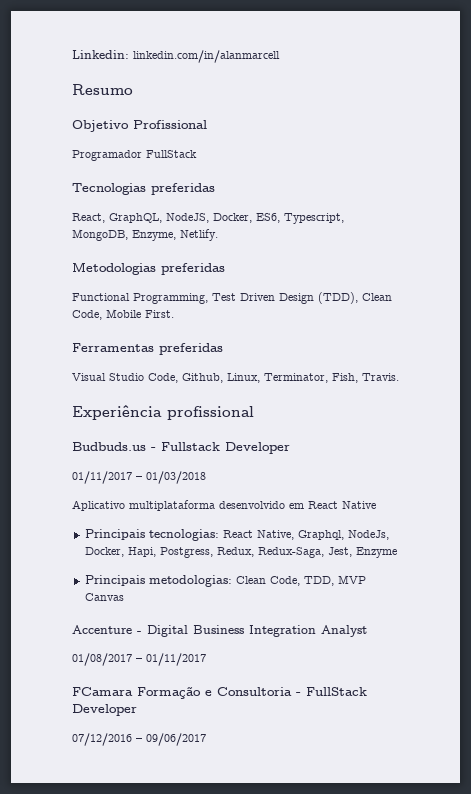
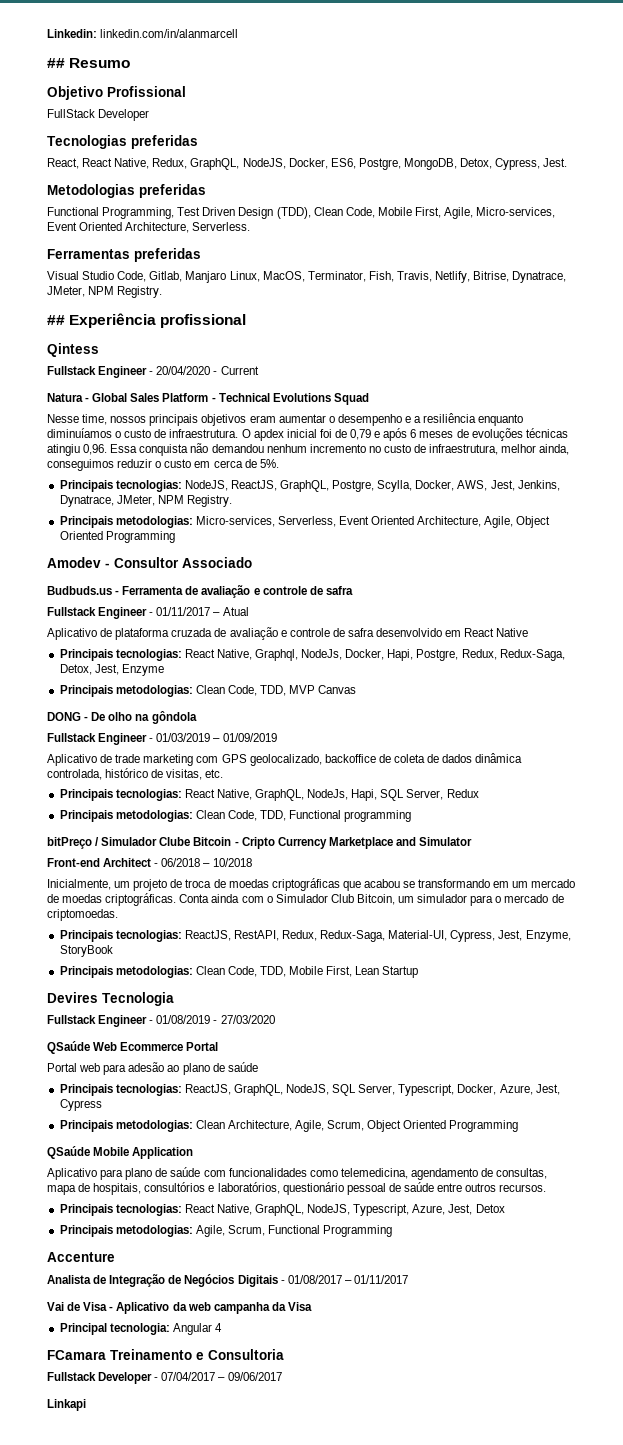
(280, 56) none -> [47,58,65,68] ##
[72,150,197,161] Programador FullStack -> [47,109,150,121] FullStack Developer
(105, 218) none -> [82,158,188,169] React Native, Redux,
[284,213,344,224] [72,229,218,241] Typescript, MongoDB, Enzyme, Netlify. -> [358,158,568,170] Postgre, MongoDB, Detox, Cypress, Jest.
[145,310,174,318] First. -> [414,207,556,219] [47,222,251,233] First, Agile, Micro-services, Event Oriented Architecture, Serverless.
[182,373,399,383] [72,405,254,420] [72,442,290,454] Github, Linux, Terminator, Fish, Travis. // Experiência profissional // Budbuds.us - Fullstack Developer // -> [149,271,567,283] [47,286,163,298] [47,313,247,328] [47,343,99,357] [47,366,259,378] [47,393,369,405] [47,413,524,426] [47,428,568,441] [47,443,570,456] [47,459,279,471] [59,480,560,492] [59,495,232,507] [59,516,551,528] [59,531,175,543] [47,557,252,568] [47,585,353,598] [47,607,154,619] Gitlab, Manjaro Linux, MacOS, Terminator, Fish, Travis, Netlify, Bitrise, Dynatrace, JMeter, NPM Registry. // ## Experiência profissional // Qintess // Fullstack Engineer - 20/04/2020 - Current // Natura - Global Sales Platform - Technical Evolutions Squad // Nesse time, nossos principais objetivos eram aumentar o desempenho e a resiliência enquanto diminuíamos o custo de infraestrutura. O apdex inicial foi de 0,79 e após 6 meses de evoluções técnicas atingiu 0,96. Essa conquista não demandou nenhum incremento no custo de infraestrutura, melhor ainda, conseguimos reduzir o custo em cerca de 5%. // Principais tecnologias: NodeJS, ReactJS, GraphQL, Postgre, Scylla, Docker, AWS, Jest, Jenkins, Dynatrace, JMeter, NPM Registry. // Principais metodologias: Micro-services, Serverless, Event Oriented Architecture, Agile, Object Oriented Programming // Amodev - Consultor Associado // Budbuds.us - Ferramenta de avaliação e controle de safra // Fullstack Engineer -
[146,471,206,484] [72,500,215,511] 01/03/2018 // Aplicativo multiplataforma -> [222,607,249,616] [47,627,374,640] Atual // Aplicativo de plataforma cruzada de avaliação e controle de safra
[159,547,324,558] Postgress, Redux, Redux-Saga, -> [416,649,565,661] [59,664,92,675] Postgre, Redux, Redux-Saga, Detox,
[72,625,367,637] [72,653,206,666] Accenture - Digital Business Integration Analyst // 01/08/2017 – 01/11/2017 -> [47,711,197,724] [47,733,277,745] [47,753,523,766] [47,768,224,780] [59,789,479,801] [59,810,412,822] [47,837,473,849] [47,858,252,867] [47,878,576,891] [47,893,564,906] [47,909,118,921] [59,930,571,942] [59,945,113,957] [59,966,419,978] [47,992,174,1006] [47,1015,275,1027] [47,1041,219,1054] [47,1062,258,1075] [59,1084,560,1096] [59,1099,102,1111] [59,1120,519,1132] [47,1146,194,1159] [47,1167,548,1180] [47,1182,547,1195] [59,1204,505,1216] [59,1225,393,1237] [47,1252,115,1262] [47,1274,408,1287] [47,1302,312,1314] [59,1323,222,1335] DONG - De olho na gôndola // Fullstack Engineer - 01/03/2019 – 01/09/2019 // Aplicativo de trade marketing com GPS geolocalizado, backoffice de coleta de dados dinâmica controlada, histórico de visitas, etc. // Principais tecnologias: React Native, GraphQL, NodeJs, Hapi, SQL Server, Redux // Principais metodologias: Clean Code, TDD, Functional programming // bitPreço / Simulador Clube Bitcoin - Cripto Currency Marketplace and Simulator // Front-end Architect - 06/2018 – 10/2018 // Inicialmente, um projeto de troca de moedas criptográficas que acabou se transformando em um mercado de moedas criptográficas. Conta ainda com o Simulador Club Bitcoin, um simulador para o mercado de criptomoedas. // Principais tecnologias: ReactJS, RestAPI, Redux, Redux-Saga, Material-UI, Cypress, Jest, Enzyme, StoryBook // Principais metodologias: Clean Code, TDD, Mobile First, Lean Startup // Devires Tecnologia // Fullstack Engineer - 01/08/2019 - 27/03/2020 // QSaúde Web Ecommerce Portal // Portal web para adesão ao plano de saúde // Principais tecnologias: ReactJS, GraphQL, NodeJS, SQL Server, Typescript, Docker, Azure, Jest, Cypress // Principais metodologias: Clean Architecture, Agile, Scrum, Object Oriented Programming // QSaúde Mobile Application // Aplicativo para plano de saúde com funcionalidades como telemedicina, agendamento de consultas, mapa de hospitais, consultórios e laboratórios, questionário pessoal de saúde entre outros recursos. // Principais tecnologias: React Native, GraphQL, NodeJS, Typescript, Azure, Jest, Detox // Principais metodologias: Agile, Scrum, Functional Programming // Accenture // Analista de Integração de Negócios Digitais - 01/08/2017 – 01/11/2017 // Vai de Visa - Aplicativo da web campanha da Visa // Principal tecnologia: Angular 4
[137,686,201,699] Formação -> [110,1349,192,1360] Treinamento
[296,687,367,696] [72,704,137,716] [72,733,132,746] - FullStack Developer // 07/12/2016 -> [47,1372,216,1384] // Fullstack Developer - 07/04/2017
(206, 739) none -> [47,1399,86,1411] // Linkapi

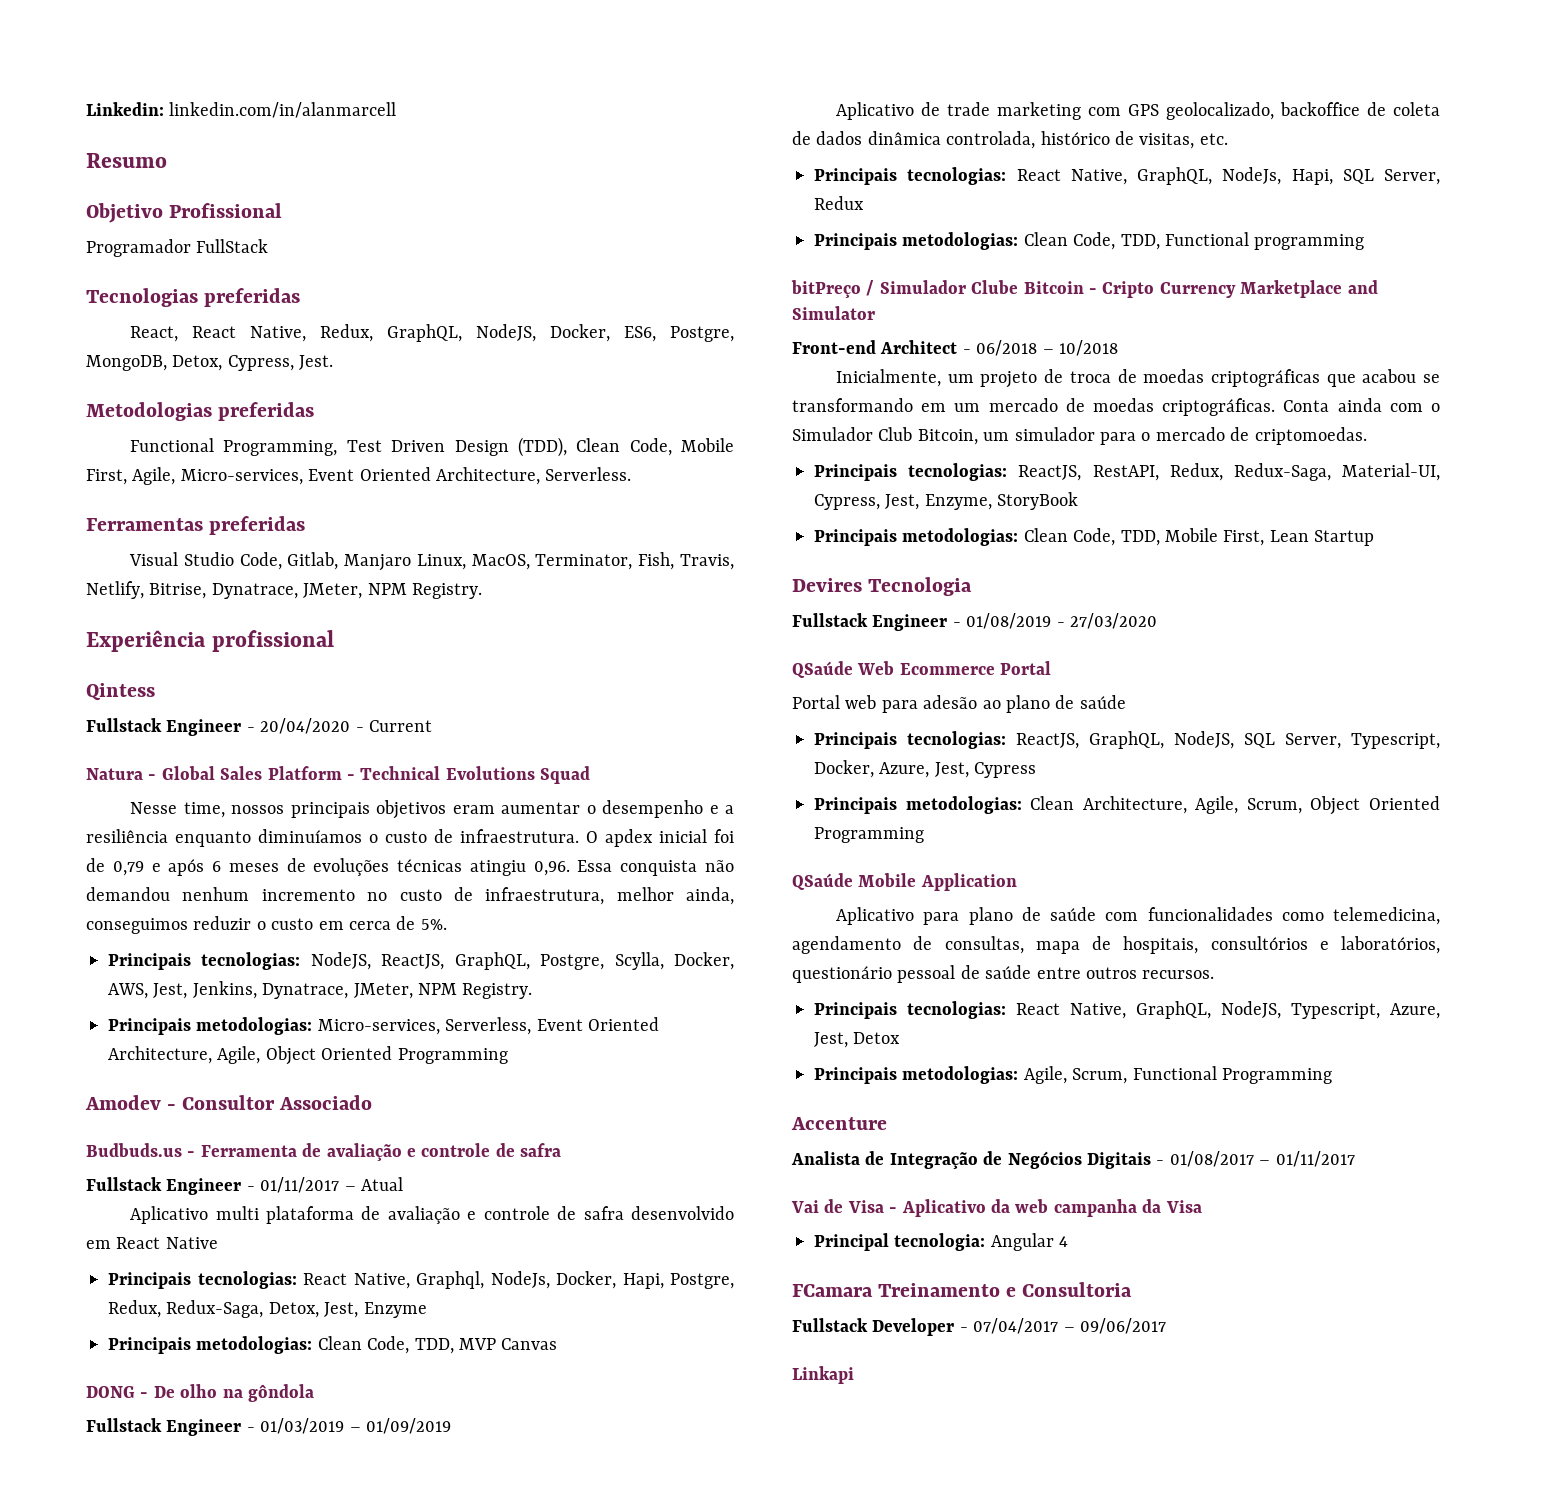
[47,58,65,68] ## -> (397, 110) none
(186, 91) none -> [86,239,191,257] Programador
[98,109,150,121] Developer -> (269, 246) none
[47,315,65,325] ## -> (482, 591) none
[100,628,213,640] de plataforma cruzada -> [215,1206,354,1224] multi plataforma

